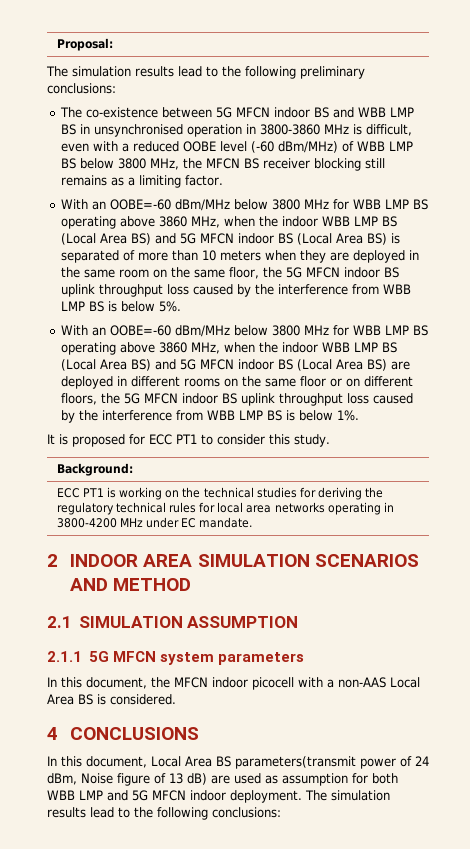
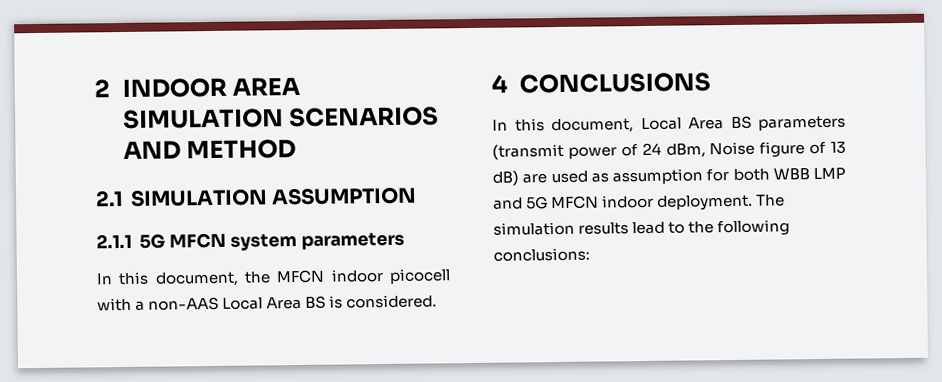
[56,38,113,51] [46,66,365,79] [47,83,116,94] [60,107,415,118] [61,124,413,137] [61,141,414,153] [61,158,386,171] [61,175,224,188] [61,199,429,211] [61,216,398,229] [61,233,401,245] [61,250,420,263] [61,267,400,279] [61,284,412,297] [61,301,182,312] [61,325,429,337] [61,342,398,355] [61,359,411,371] [61,376,414,389] [61,393,414,406] [61,410,360,423] [47,434,330,447] [56,463,133,476] [56,487,384,500] [56,502,394,515] [56,517,253,528] Proposal: // The simulation results lead to the following preliminary conclusions: // The co-existence between 5G MFCN indoor BS and WBB LMP BS in unsynchronised operation in 3800-3860 MHz is difficult, even with a reduced OOBE level (-60 dBm/MHz) of WBB LMP BS below 3800 MHz, the MFCN BS receiver blocking still remains as a limiting factor. // With an OOBE=-60 dBm/MHz below 3800 MHz for WBB LMP BS operating above 3860 MHz, when the indoor WBB LMP BS (Local Area BS) and 5G MFCN indoor BS (Local Area BS) is separated of more than 10 meters when they are deployed in the same room on the same floor, the 5G MFCN indoor BS uplink throughput loss caused by the interference from WBB LMP BS is below 5%. // With an OOBE=-60 dBm/MHz below 3800 MHz for WBB LMP BS operating above 3860 MHz, when the indoor WBB LMP BS (Local Area BS) and 5G MFCN indoor BS (Local Area BS) are deployed in different rooms on the same floor or on different floors, the 5G MFCN indoor BS uplink throughput loss caused by the interference from WBB LMP BS is below 1%. // It is proposed for ECC PT1 to consider this study. // Background: // ECC PT1 is working on the technical studies for deriving the regulatory technical rules for local area networks operating in 3800-4200 MHz under EC mandate. // -> (94, 88) none
[235,756,356,769] parameters(transmit -> [758,115,846,131] [492,143,564,160] parameters (transmit

